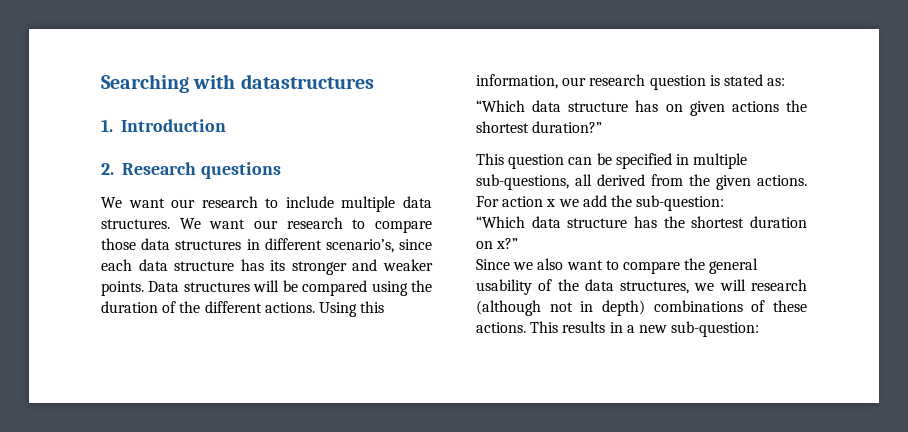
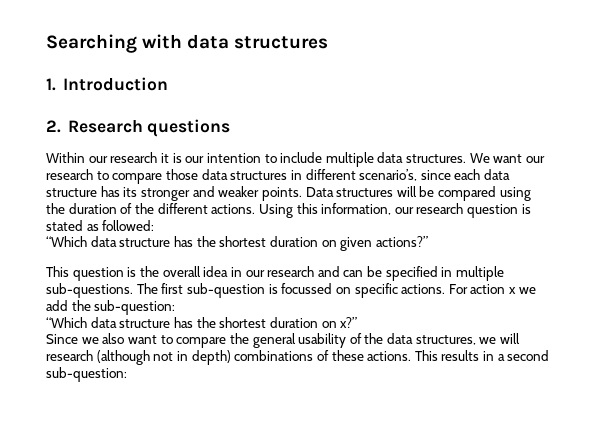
[240,74,374,89] datastructures -> [187,34,329,49] data structures
[101,196,258,208] We want our research -> [46,152,261,163] Within our research it is our intention
[767,78,786,86] [476,100,807,116] [476,121,603,133] [476,153,565,169] as: // “Which data structure has on given actions the shortest duration?” // This question -> [86,220,155,231] [46,236,428,251] [46,266,340,281] as followed: // “Which data structure has the shortest duration on given actions?” // This question is the overall idea in our research and
[476,174,751,190] sub-questions, all derived from the given -> [46,283,398,298] sub-questions. The first sub-question is focussed on specific
[638,325,667,333] new -> [507,350,550,361] second

